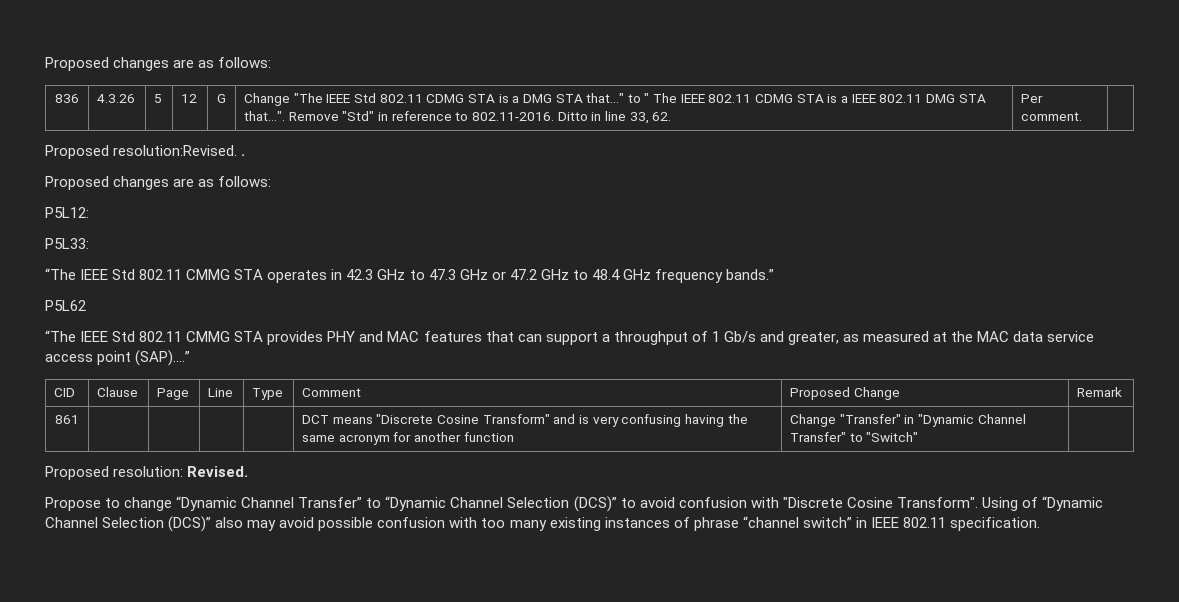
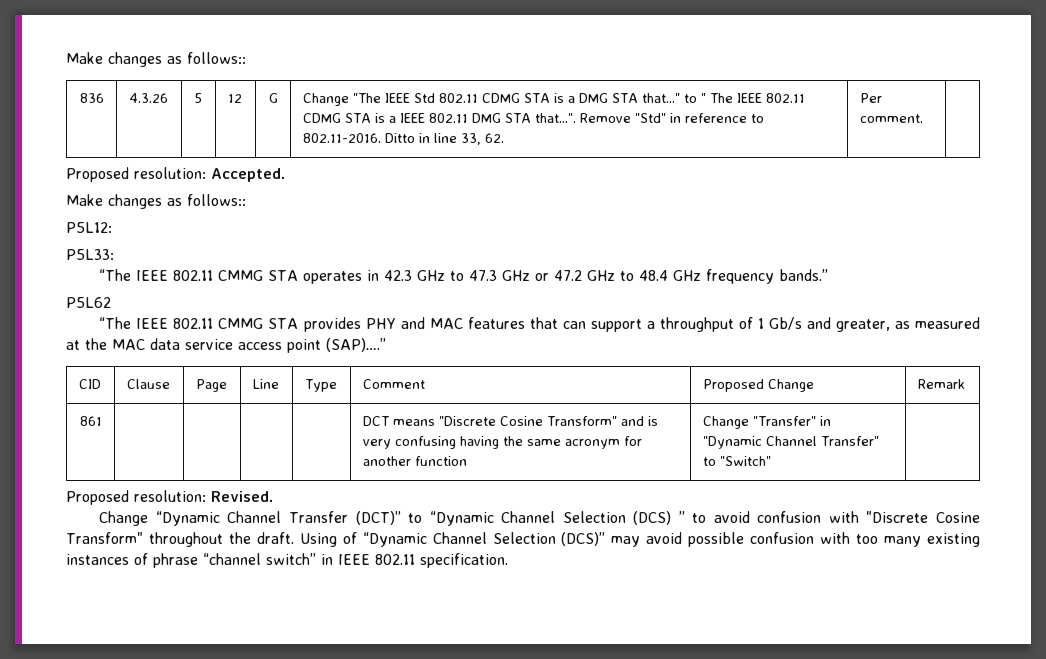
[45,57,272,71] Proposed changes are as follows: -> [66,52,246,67] Make changes as follows::
[113,145,246,156] [45,176,272,190] resolution:Revised. . // Proposed changes are as follows: -> [134,167,285,182] [66,194,246,209] resolution: Accepted. // Make changes as follows::
[112,269,136,280] Std -> (169, 275) none
[112,331,136,342] Std -> (169, 323) none
[45,496,363,511] Propose to change “Dynamic Channel Transfer” -> [99,511,401,526] Change “Dynamic Channel Transfer (DCT)”
[573,496,617,512] (DCS)” -> [633,511,685,525] (DCS) ”
[896,497,978,508] Transform". -> [66,532,294,547] Transform" throughout the draft.
[215,517,244,528] also -> (606, 539) none

